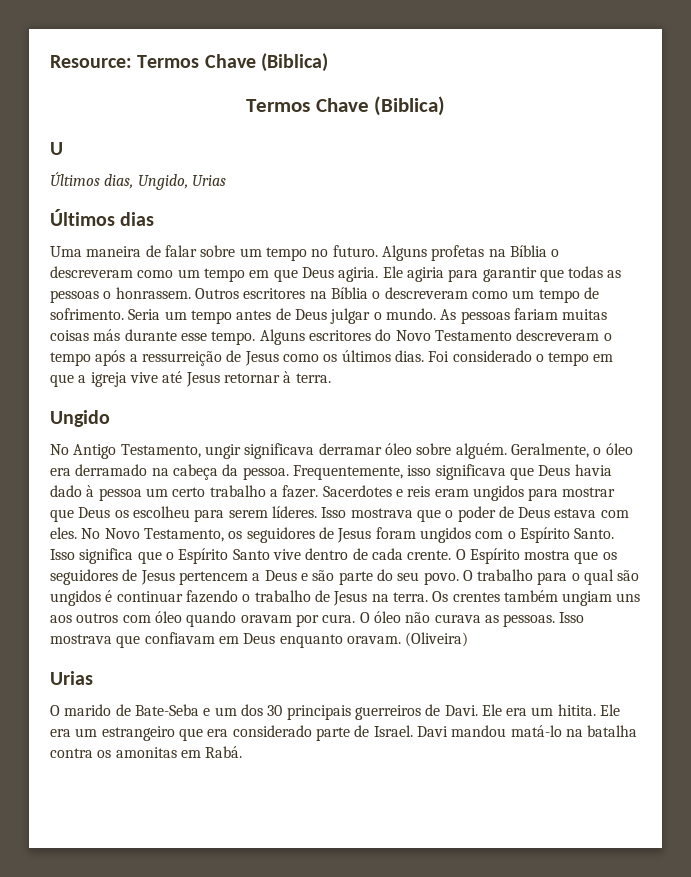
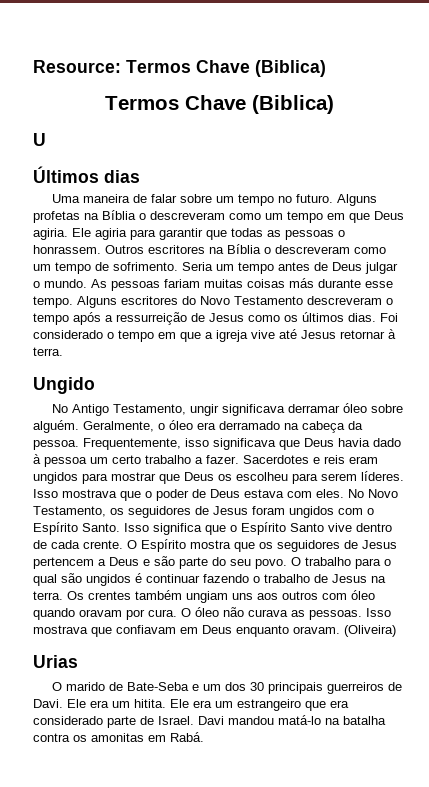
[50,172,226,190] // Últimos dias, Ungido, Urias -> (46, 139) none

